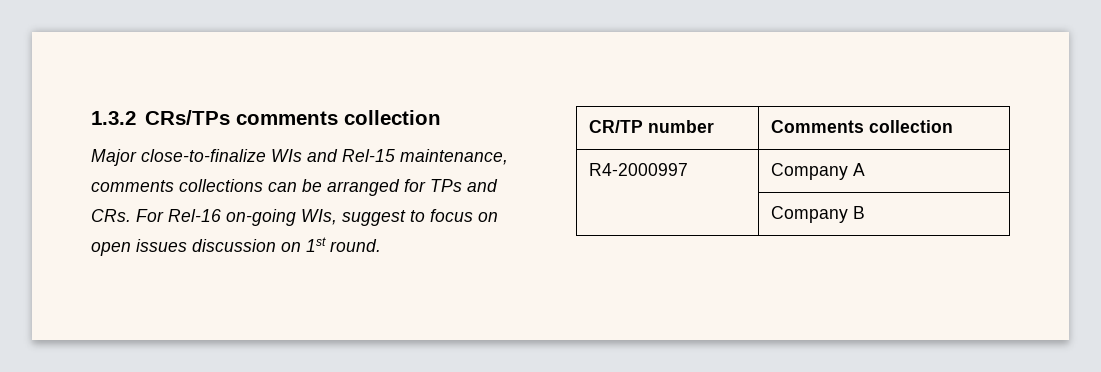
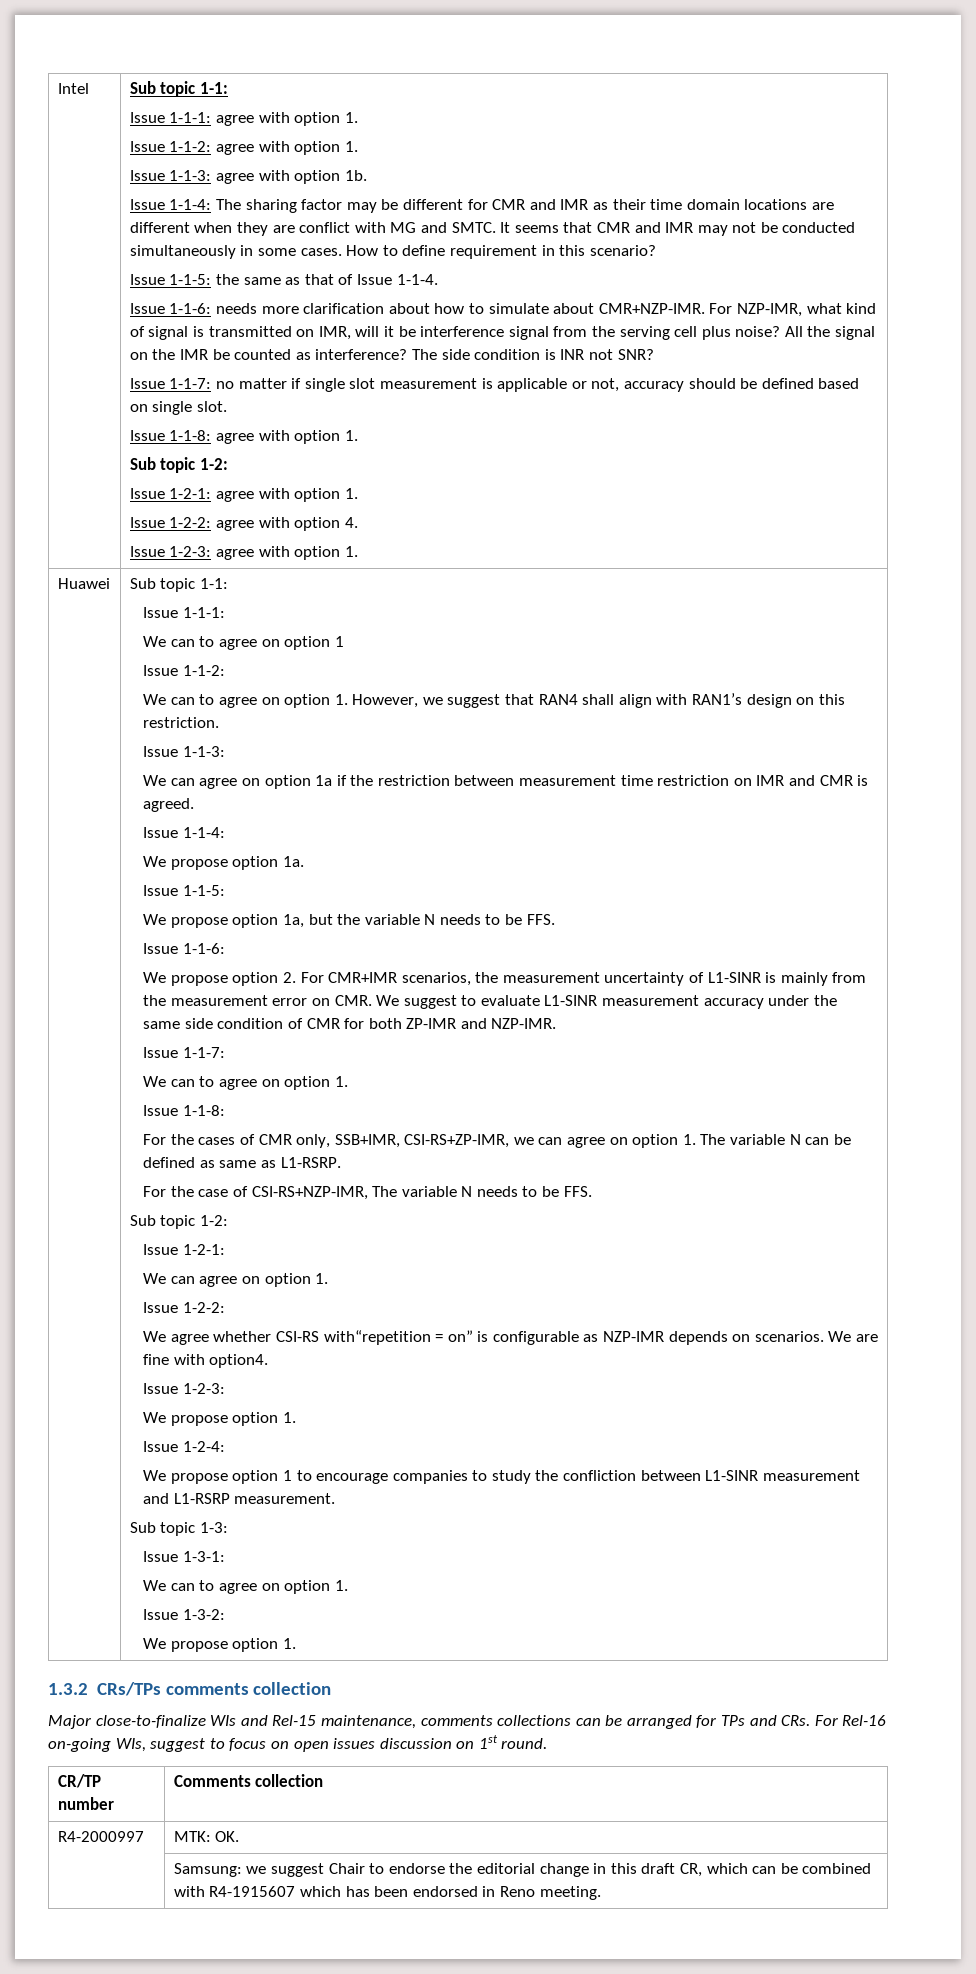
(91, 118) none -> [57,83,89,94] [129,81,229,97] [129,112,358,126] [129,141,358,155] [129,170,367,184] [129,199,834,213] [129,222,856,236] [129,245,656,259] [129,274,438,285] [129,303,877,317] [129,326,876,340] [129,349,654,360] [129,378,860,392] [129,401,228,415] [129,430,358,444] [129,457,229,473] [129,488,358,502] [129,517,358,531] [129,546,358,560] [57,578,110,589] [129,578,229,592] [143,607,225,618] [143,636,344,650] [143,665,225,676] [143,693,845,708] [143,717,220,728] [143,746,225,757] [143,775,869,789] [143,798,195,812] [143,827,225,838] [143,856,304,870] [143,885,225,896] [143,914,555,928] [143,943,225,954] [143,972,867,986] [143,995,837,1009] [143,1018,557,1029] [143,1047,225,1058] [143,1076,348,1090] [143,1105,225,1116] [143,1134,851,1148] [143,1157,341,1168] [143,1186,592,1200] [129,1215,229,1229] [143,1244,225,1255] [143,1273,329,1287] [143,1302,225,1313] [143,1330,878,1345] [143,1354,269,1368] [143,1383,225,1394] [143,1412,296,1426] [143,1441,225,1452] [143,1470,860,1484] [143,1493,336,1504] [129,1522,229,1536] [143,1551,225,1562] [143,1580,348,1594] [143,1609,225,1620] [143,1638,296,1652] Intel | Sub topic 1-1: // Issue 1-1-1: agree with option 1. // Issue 1-1-2: agree with option 1. // Issue 1-1-3: agree with option 1b. // Issue 1-1-4: The sharing factor may be different for CMR and IMR as their time domain locations are different when they are conflict with MG and SMTC. It seems that CMR and IMR may not be conducted simultaneously in some cases. How to define requirement in this scenario? // Issue 1-1-5: the same as that of Issue 1-1-4. // Issue 1-1-6: needs more clarification about how to simulate about CMR+NZP-IMR. For NZP-IMR, what kind of signal is transmitted on IMR, will it be interference signal from the serving cell plus noise? All the signal on the IMR be counted as interference? The side condition is INR not SNR? // Issue 1-1-7: no matter if single slot measurement is applicable or not, accuracy should be defined based on single slot. // Issue 1-1-8: agree with option 1. // Sub topic 1-2: // Issue 1-2-1: agree with option 1. // Issue 1-2-2: agree with option 4. // Issue 1-2-3: agree with option 1. // Huawei | Sub topic 1-1: // Issue 1-1-1: // We can to agree on option 1 // Issue 1-1-2: // We can to agree on option 1. However, we suggest that RAN4 shall align with RAN1’s design on this restriction. // Issue 1-1-3: // We can agree on option 1a if the restriction between measurement time restriction on IMR and CMR is agreed. // Issue 1-1-4: // We propose option 1a. // Issue 1-1-5: // We propose option 1a, but the variable N needs to be FFS. // Issue 1-1-6: // We propose option 2. For CMR+IMR scenarios, the measurement uncertainty of L1-SINR is mainly from the measurement error on CMR. We suggest to evaluate L1-SINR measurement accuracy under the same side condition of CMR for both ZP-IMR and NZP-IMR. // Issue 1-1-7: // We can to agree on option 1. // Issue 1-1-8: // For the cases of CMR only, SSB+IMR, CSI-RS+ZP-IMR, we can agree on option 1. The variable N can be defined as same as L1-RSRP. // For the case of CSI-RS+NZP-IMR, The variable N needs to be FFS. // Sub topic 1-2: // Issue 1-2-1: // We can agree on option 1. // Issue 1-2-2: // We agree whether CSI-RS with“repetition = on” is configurable as NZP-IMR depends on scenarios. We are fine with option4. // Issue 1-2-3: // We propose option 1. // Issue 1-2-4: // We propose option 1 to encourage companies to study the confliction between L1-SINR measurement and L1-RSRP measurement. // Sub topic 1-3: // Issue 1-3-1: // We can to agree on option 1. // Issue 1-3-2: // We propose option 1. //
[771,163,866,180] [771,206,866,223] Company A // | Company B -> [173,1831,240,1842] [173,1863,872,1877] [173,1886,601,1900] MTK: OK. // | Samsung: we suggest Chair to endorse the editorial change in this draft CR, which can be combined with R4-1915607 which has been endorsed in Reno meeting.

